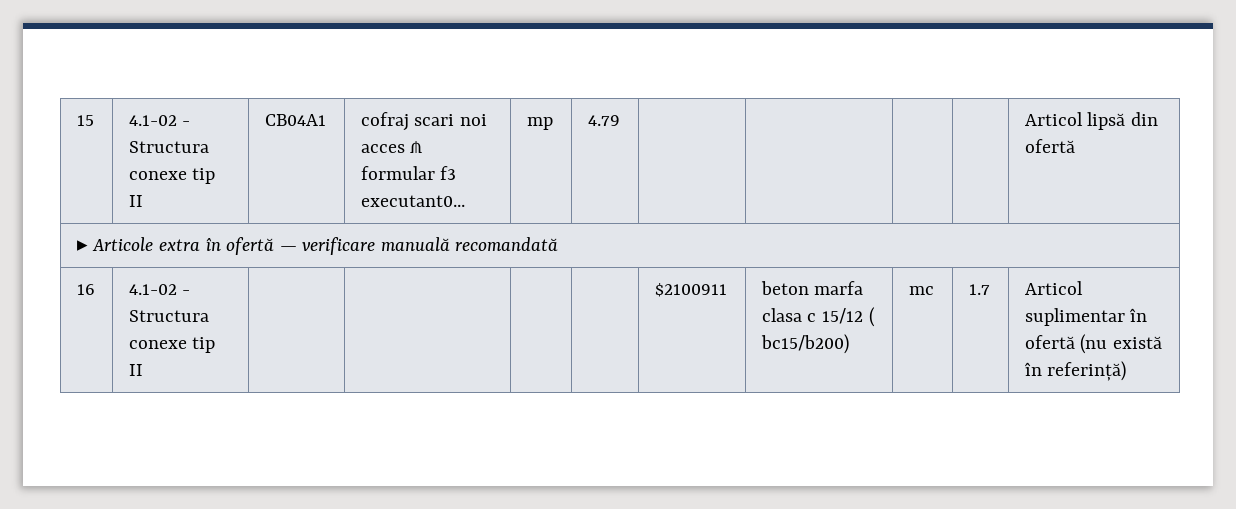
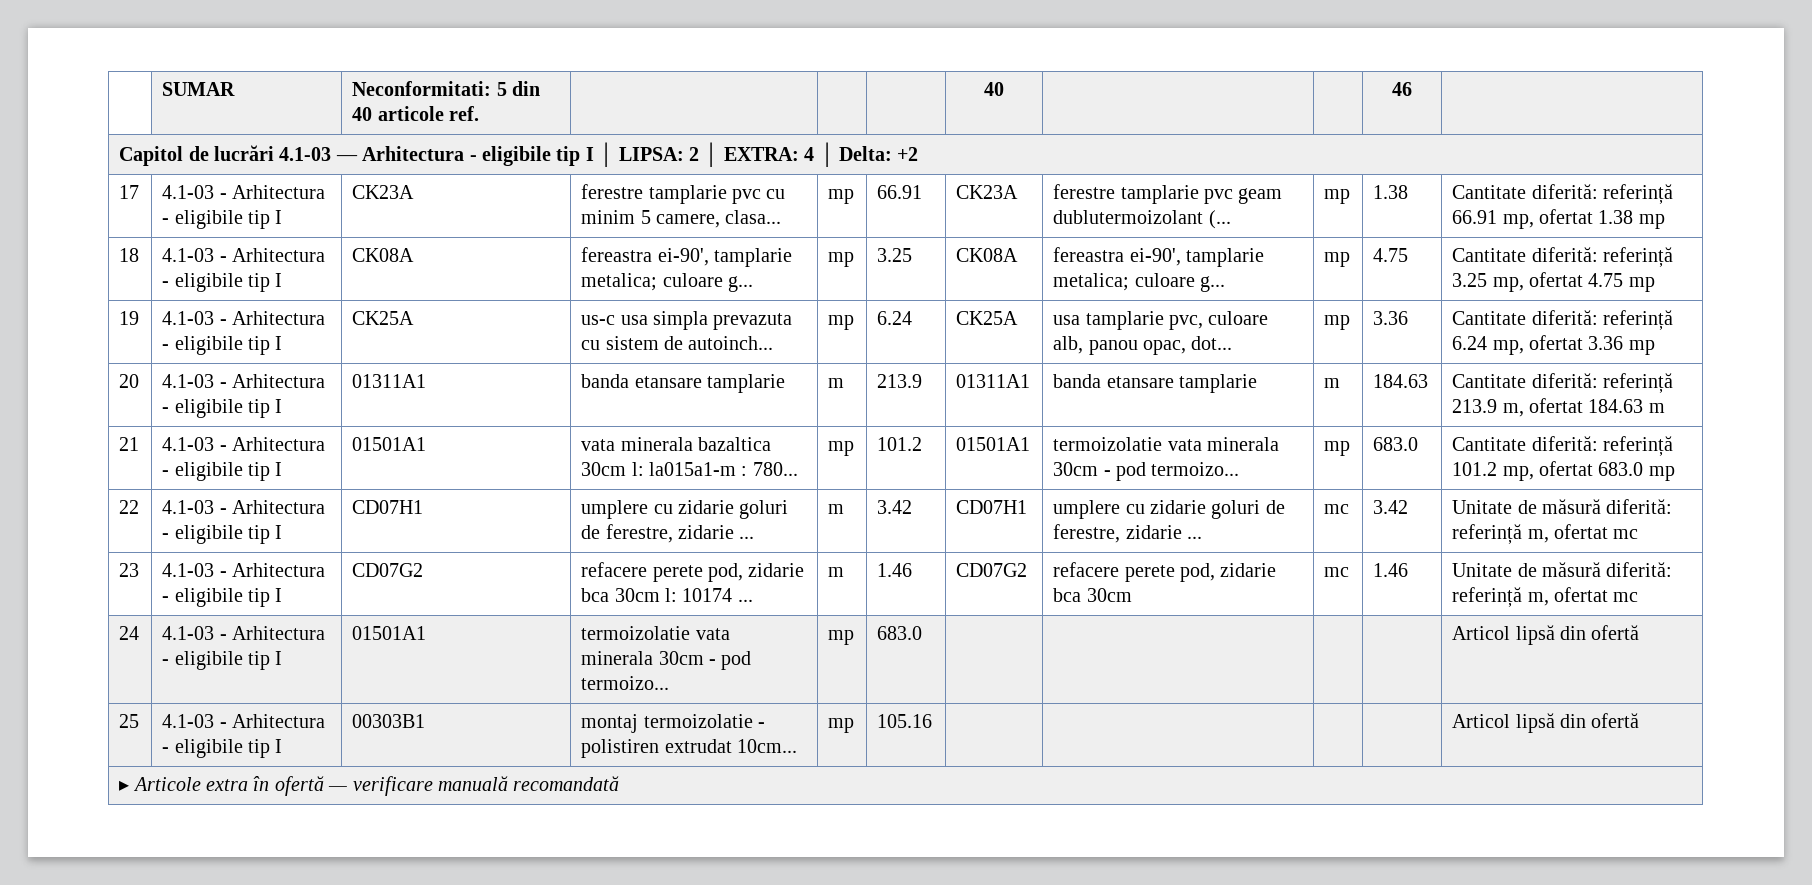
[76,115,94,126] [128,115,191,126] [128,141,209,153] [128,168,216,184] [128,195,143,207] [264,114,326,126] [360,112,487,131] [360,141,423,153] [360,166,457,180] [360,195,465,207] [526,117,553,130] [587,115,620,126] 15 | 4.1-02 - Structura conexe tip II | CB04A1 | cofraj scari noi acces ₼ formular f3 executant0... | mp | 4.79 -> [162,82,236,96] [352,81,540,96] [352,106,479,121] [984,82,1004,96] [1392,82,1412,96] [119,142,919,167] [119,185,140,199] [162,185,325,199] [162,210,283,229] [352,185,415,199] [581,184,786,204] [581,210,782,228] [828,189,855,204] [877,185,923,199] [956,185,1019,199] [1053,184,1283,204] [1053,210,1231,229] [1324,189,1351,204] [1373,185,1409,199] [1452,184,1673,204] [1452,209,1665,229] [119,248,140,262] [162,248,325,262] [162,273,283,292] [352,248,415,262] [581,247,792,267] [581,273,753,292] [828,252,855,267] [877,248,913,262] [956,248,1019,262] [1053,247,1264,267] [1053,273,1225,292] [1324,252,1351,267] [1373,248,1409,262] [1452,247,1673,267] [1452,272,1655,292] [119,311,140,325] [162,311,325,325] [162,336,283,355] [352,311,415,325] [581,311,793,330] [581,336,774,350] [828,315,855,330] [877,311,913,325] [956,311,1019,325] [1053,311,1269,330] [1053,336,1233,355] [1324,315,1351,330] [1373,311,1409,325] [1452,310,1673,330] [1452,335,1655,355] [119,374,140,388] [162,374,325,388] [162,399,283,418] [352,374,427,388] [581,374,785,393] [828,378,845,388] [877,374,923,388] [956,374,1031,388] [1053,374,1257,393] [1324,378,1341,388] [1373,374,1429,388] [1452,373,1673,393] [1452,398,1665,417] [119,437,140,451] [162,437,325,451] [162,462,283,481] [352,437,427,451] [581,437,771,451] [581,462,798,476] [828,441,855,456] [877,437,923,451] [956,437,1031,451] [1053,437,1279,451] [1053,462,1240,481] [1324,441,1351,456] [1373,437,1419,451] [1452,436,1673,456] [1452,461,1675,481] [119,500,140,514] [162,500,325,514] [162,525,283,544] [352,500,424,514] [581,500,789,519] [581,524,755,543] [828,504,845,514] [877,500,913,514] [956,500,1028,514] [1053,500,1285,519] [1053,524,1202,543] [1324,504,1350,514] [1373,500,1409,514] [1452,499,1673,514] [1452,524,1639,544] [119,563,140,577] [162,563,325,577] [162,588,283,607] [352,563,424,577] [581,562,805,582] [581,588,753,602] [828,567,845,577] [877,563,913,577] [956,563,1028,577] [1053,562,1277,582] [1053,588,1132,602] [1324,567,1350,577] [1373,563,1409,577] [1452,562,1673,577] [1452,587,1639,607] [119,626,140,640] [162,626,325,640] [162,651,283,670] [352,626,427,640] [581,626,730,640] [581,651,752,670] [581,676,670,690] [828,630,855,645] [877,626,923,640] [1452,625,1640,645] [119,714,140,728] [162,714,325,728] [162,739,283,758] [352,714,426,728] [581,714,765,733] [581,739,797,758] [828,718,855,733] [877,714,933,728] | SUMAR | Neconformitati: 5 din 40 articole ref. | | | | 40 | | | 46 | // Capitol de lucrări 4.1-03 — Arhitectura - eligibile tip I │ LIPSA: 2 │ EXTRA: 4 │ Delta: +2 // 17 | 4.1-03 - Arhitectura - eligibile tip I | CK23A | ferestre tamplarie pvc cu minim 5 camere, clasa... | mp | 66.91 | CK23A | ferestre tamplarie pvc geam dublutermoizolant (... | mp | 1.38 | Cantitate diferită: referință 66.91 mp, ofertat 1.38 mp // 18 | 4.1-03 - Arhitectura - eligibile tip I | CK08A | fereastra ei-90', tamplarie metalica; culoare g... | mp | 3.25 | CK08A | fereastra ei-90', tamplarie metalica; culoare g... | mp | 4.75 | Cantitate diferită: referință 3.25 mp, ofertat 4.75 mp // 19 | 4.1-03 - Arhitectura - eligibile tip I | CK25A | us-c usa simpla prevazuta cu sistem de autoinch... | mp | 6.24 | CK25A | usa tamplarie pvc, culoare alb, panou opac, dot... | mp | 3.36 | Cantitate diferită: referință 6.24 mp, ofertat 3.36 mp // 20 | 4.1-03 - Arhitectura - eligibile tip I | 01311A1 | banda etansare tamplarie | m | 213.9 | 01311A1 | banda etansare tamplarie | m | 184.63 | Cantitate diferită: referință 213.9 m, ofertat 184.63 m // 21 | 4.1-03 - Arhitectura - eligibile tip I | 01501A1 | vata minerala bazaltica 30cm l: la015a1-m : 780... | mp | 101.2 | 01501A1 | termoizolatie vata minerala 30cm - pod termoizo... | mp | 683.0 | Cantitate diferită: referință 101.2 mp, ofertat 683.0 mp // 22 | 4.1-03 - Arhitectura - eligibile tip I | CD07H1 | umplere cu zidarie goluri de ferestre, zidarie ... | m | 3.42 | CD07H1 | umplere cu zidarie goluri de ferestre, zidarie ... | mc | 3.42 | Unitate de măsură diferită: referință m, ofertat mc // 23 | 4.1-03 - Arhitectura - eligibile tip I | CD07G2 | refacere perete pod, zidarie bca 30cm l: 10174 ... | m | 1.46 | CD07G2 | refacere perete pod, zidarie bca 30cm | mc | 1.46 | Unitate de măsură diferită: referință m, ofertat mc // 24 | 4.1-03 - Arhitectura - eligibile tip I | 01501A1 | termoizolatie vata minerala 30cm - pod termoizo... | mp | 683.0 | | | | | Articol lipsă din ofertă // 25 | 4.1-03 - Arhitectura - eligibile tip I | 00303B1 | montaj termoizolatie - polistiren extrudat 10cm... | mp | 105.16
[76,284,95,295] [128,284,191,295] [128,310,209,322] [128,337,216,353] [128,364,143,376] [654,283,727,297] [760,281,864,295] [761,307,875,327] [760,334,849,354] [908,286,934,295] [968,284,990,295] [1024,281,1083,295] [1024,308,1148,326] [1024,334,1162,354] [1024,361,1127,381] // 16 | 4.1-02 - Structura conexe tip II | | | | | $2100911 | beton marfa clasa c 15/12 ( bc15/b200) | mc | 1.7 | Articol suplimentar în ofertă (nu există în referință) -> (620, 783) none

